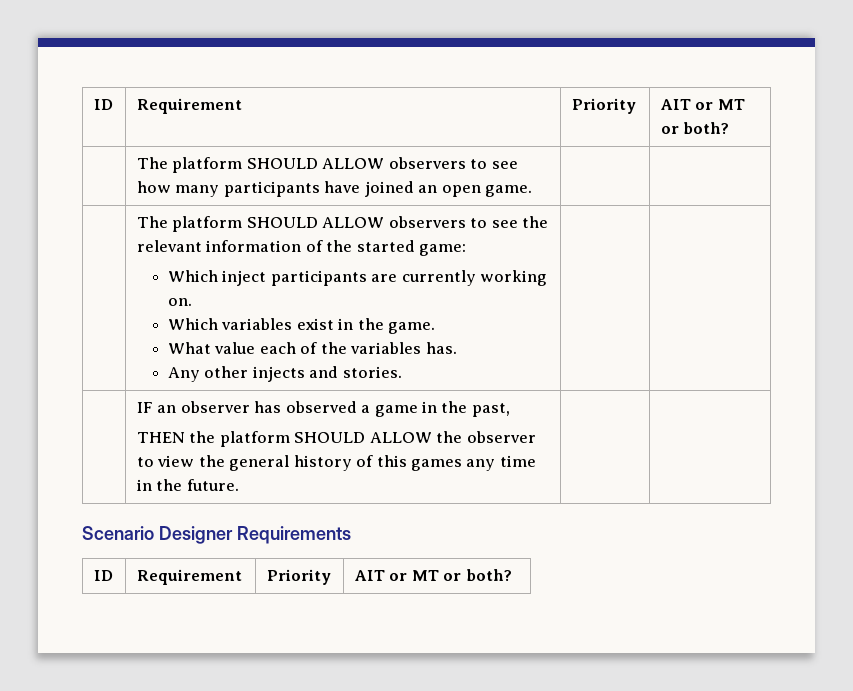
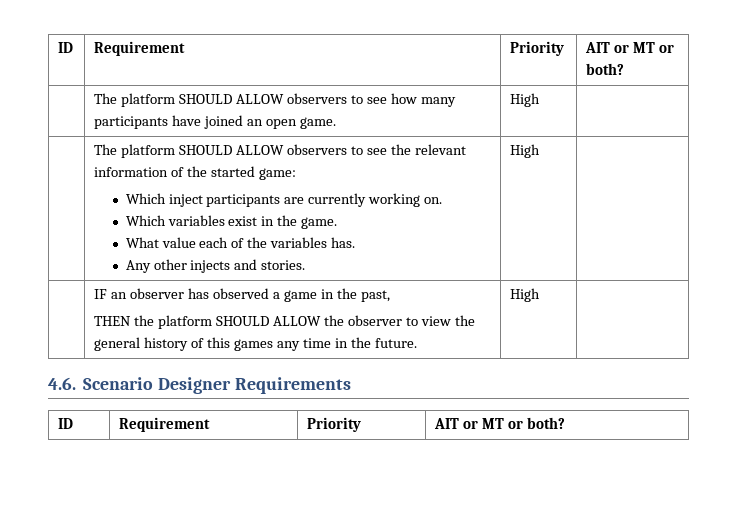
(532, 191) none -> [510,93,541,107] High
(402, 372) none -> [510,144,541,158] High
(239, 485) | // -> [510,288,541,302] [48,377,76,390] High | // 4.6.

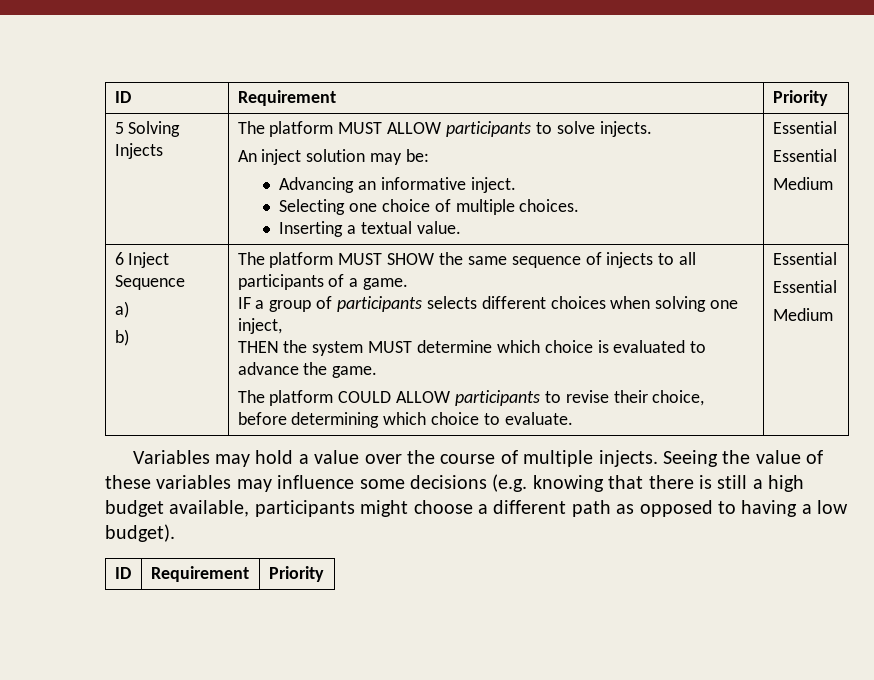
[58,42,74,53] [94,41,186,56] [510,41,565,56] [585,42,675,53] [586,63,625,75] [94,93,456,107] [94,115,336,129] [510,93,541,107] [94,144,466,158] [94,166,297,180] [125,193,443,207] [125,215,338,229] [125,237,356,248] [125,259,306,273] [510,144,541,158] [94,288,390,302] [94,315,475,329] [94,337,417,351] [510,288,541,302] [48,377,351,394] [58,418,74,429] [119,417,211,432] [307,417,362,432] [434,417,566,429] ID | Requirement | Priority | AIT or MT or both? // | The platform SHOULD ALLOW observers to see how many participants have joined an open game. | High | // | The platform SHOULD ALLOW observers to see the relevant information of the started game: // Which inject participants are currently working on. // Which variables exist in the game. // What value each of the variables has. // Any other injects and stories. | High | // | IF an observer has observed a game in the past, // THEN the platform SHOULD ALLOW the observer to view the general history of this games any time in the future. | High | // 4.6. Scenario Designer Requirements // ID | Requirement | Priority | AIT or MT or both? -> [114,91,131,103] [237,90,336,106] [772,90,828,106] [114,121,181,137] [114,143,163,159] [237,121,652,137] [237,149,430,165] [279,177,516,193] [279,199,580,215] [279,221,461,237] [772,121,837,134] [772,149,837,162] [772,177,833,190] [114,252,170,268] [114,275,185,290] [114,301,129,318] [114,329,129,346] [237,252,697,268] [237,274,409,290] [237,296,739,312] [237,318,282,334] [237,340,707,356] [237,362,378,378] [237,390,705,406] [237,412,573,428] [772,252,837,265] [772,280,837,293] [772,308,833,321] [132,450,824,467] [105,474,805,492] [105,500,849,517] [105,524,175,542] [114,567,131,579] [150,566,249,582] [268,566,324,582] ID | Requirement | Priority // 5 Solving Injects | The platform MUST ALLOW participants to solve injects. // An inject solution may be: // Advancing an informative inject. // Selecting one choice of multiple choices. // Inserting a textual value. | Essential // Essential // Medium // 6 Inject Sequence // a) // b) | The platform MUST SHOW the same sequence of injects to all participants of a game. // IF a group of participants selects different choices when solving one inject, // THEN the system MUST determine which choice is evaluated to advance the game. // The platform COULD ALLOW participants to revise their choice, before determining which choice to evaluate. | Essential // Essential // Medium // Variables may hold a value over the course of multiple injects. Seeing the value of these variables may influence some decisions (e.g. knowing that there is still a high budget available, participants might choose a different path as opposed to having a low budget). // ID | Requirement | Priority

